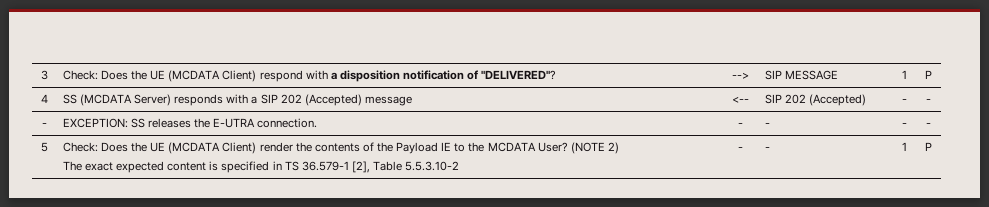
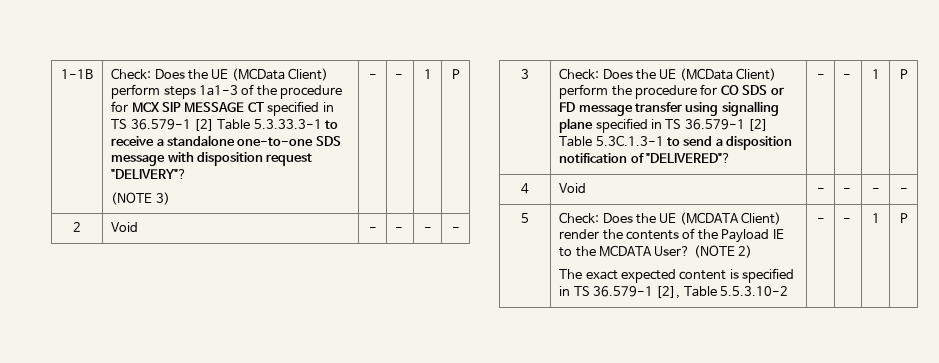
(41, 75) none -> [61,69,93,79] [111,68,329,81] [111,84,343,99] [111,101,334,116] [111,119,339,131] [111,135,341,146] [111,152,313,166] [111,169,188,179] [111,192,170,205] [368,74,377,79] [395,74,404,79] [423,69,432,79] [451,69,460,79] [73,222,81,232] [111,222,139,232] [368,227,377,232] [395,227,404,232] [423,227,432,232] [451,227,460,232] 1-1B | Check: Does the UE (MCData Client) perform steps 1a1-3 of the procedure for MCX SIP MESSAGE CT specified in TS 36.579-1 [2] Table 5.3.33.3-1 to receive a standalone one-to-one SDS message with disposition request "DELIVERY"? // (NOTE 3) | - | - | 1 | P // 2 | Void | - | - | - | - //
[168,70,328,82] (MCDATA Client) respond with -> [679,68,777,81] [559,84,784,99] [559,101,779,116] [559,118,769,133] [559,135,713,147] (MCData Client) perform the procedure for CO SDS or FD message transfer using signalling plane specified in TS 36.579-1 [2] Table 5.3C.1.3-1 to send
[732,72,749,79] [764,70,839,80] --> | SIP MESSAGE -> [816,74,825,79] [843,74,852,79] - | -
[62,94,412,106] [732,96,749,103] [764,94,867,106] [901,99,907,103] [925,99,931,103] [42,123,47,127] [62,118,318,128] SS (MCDATA Server) responds with a SIP 202 (Accepted) message | <-- | SIP 202 (Accepted) | - | - // - | EXCEPTION: SS releases the E-UTRA connection. -> [559,183,587,193] Void

